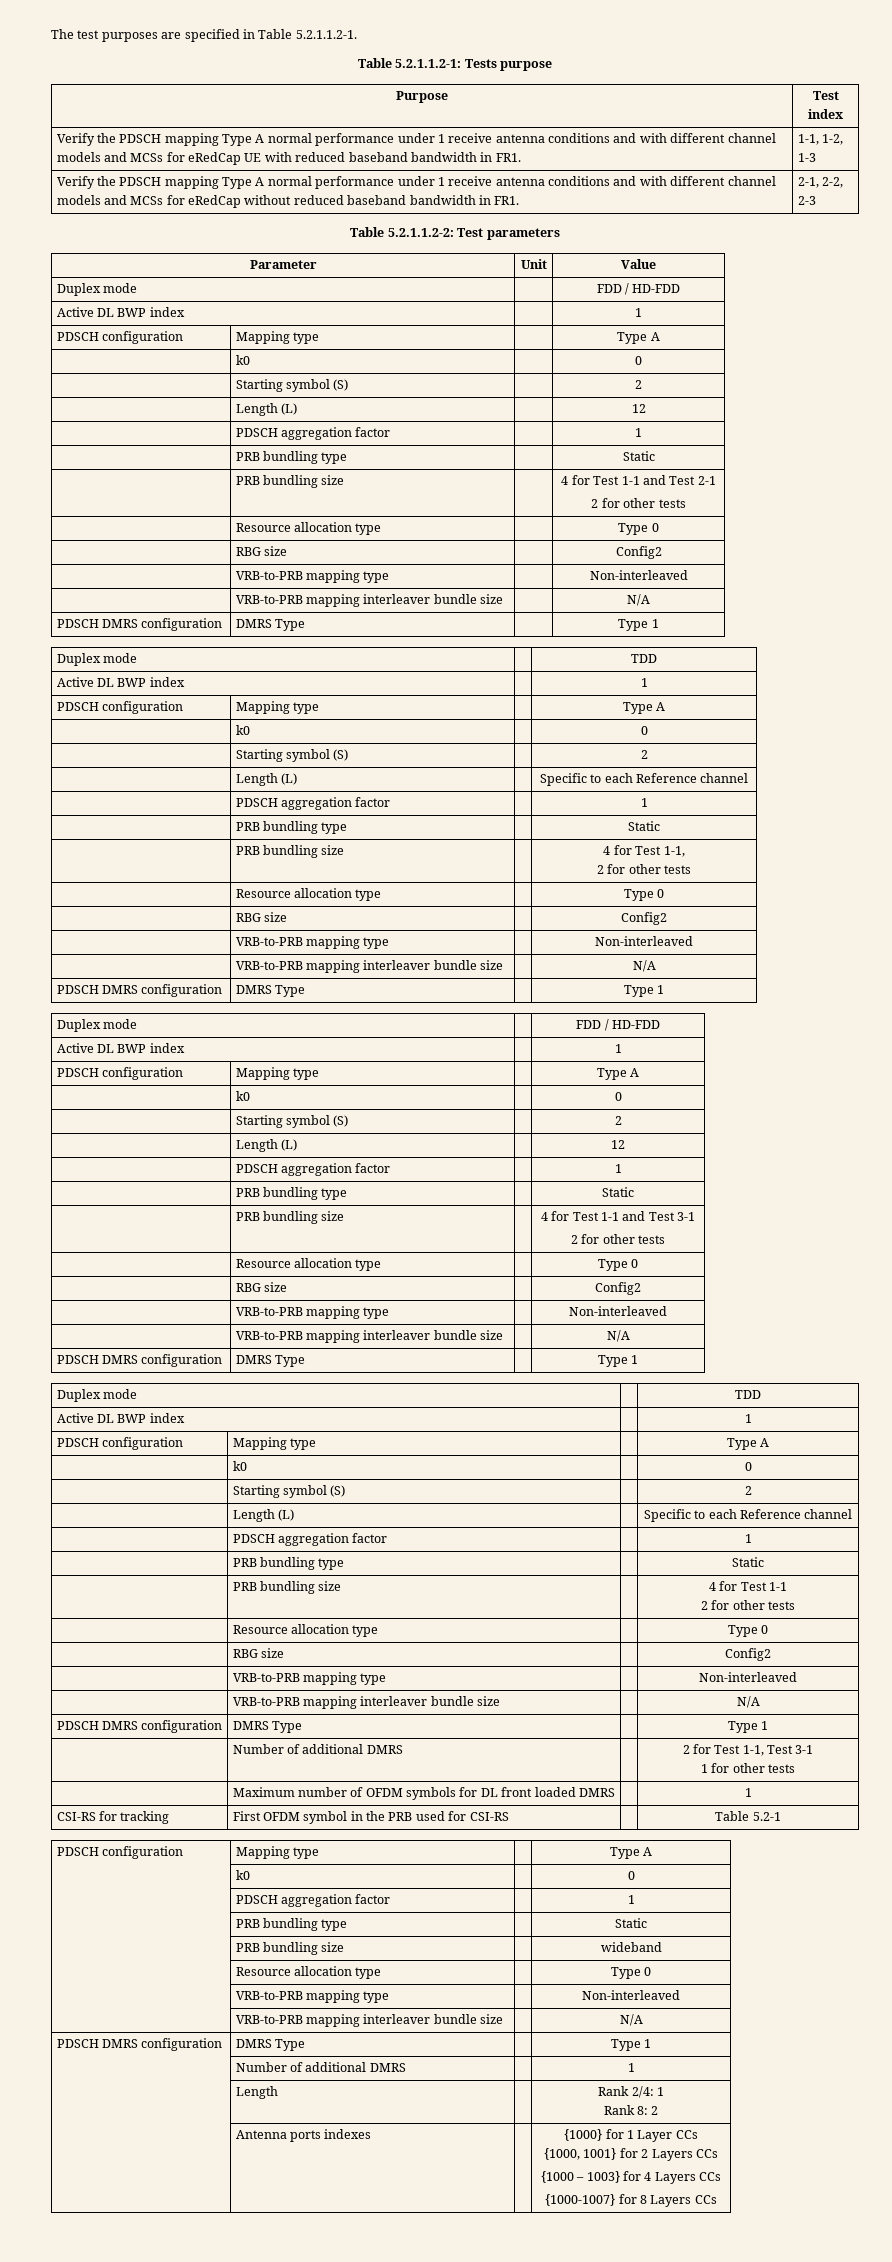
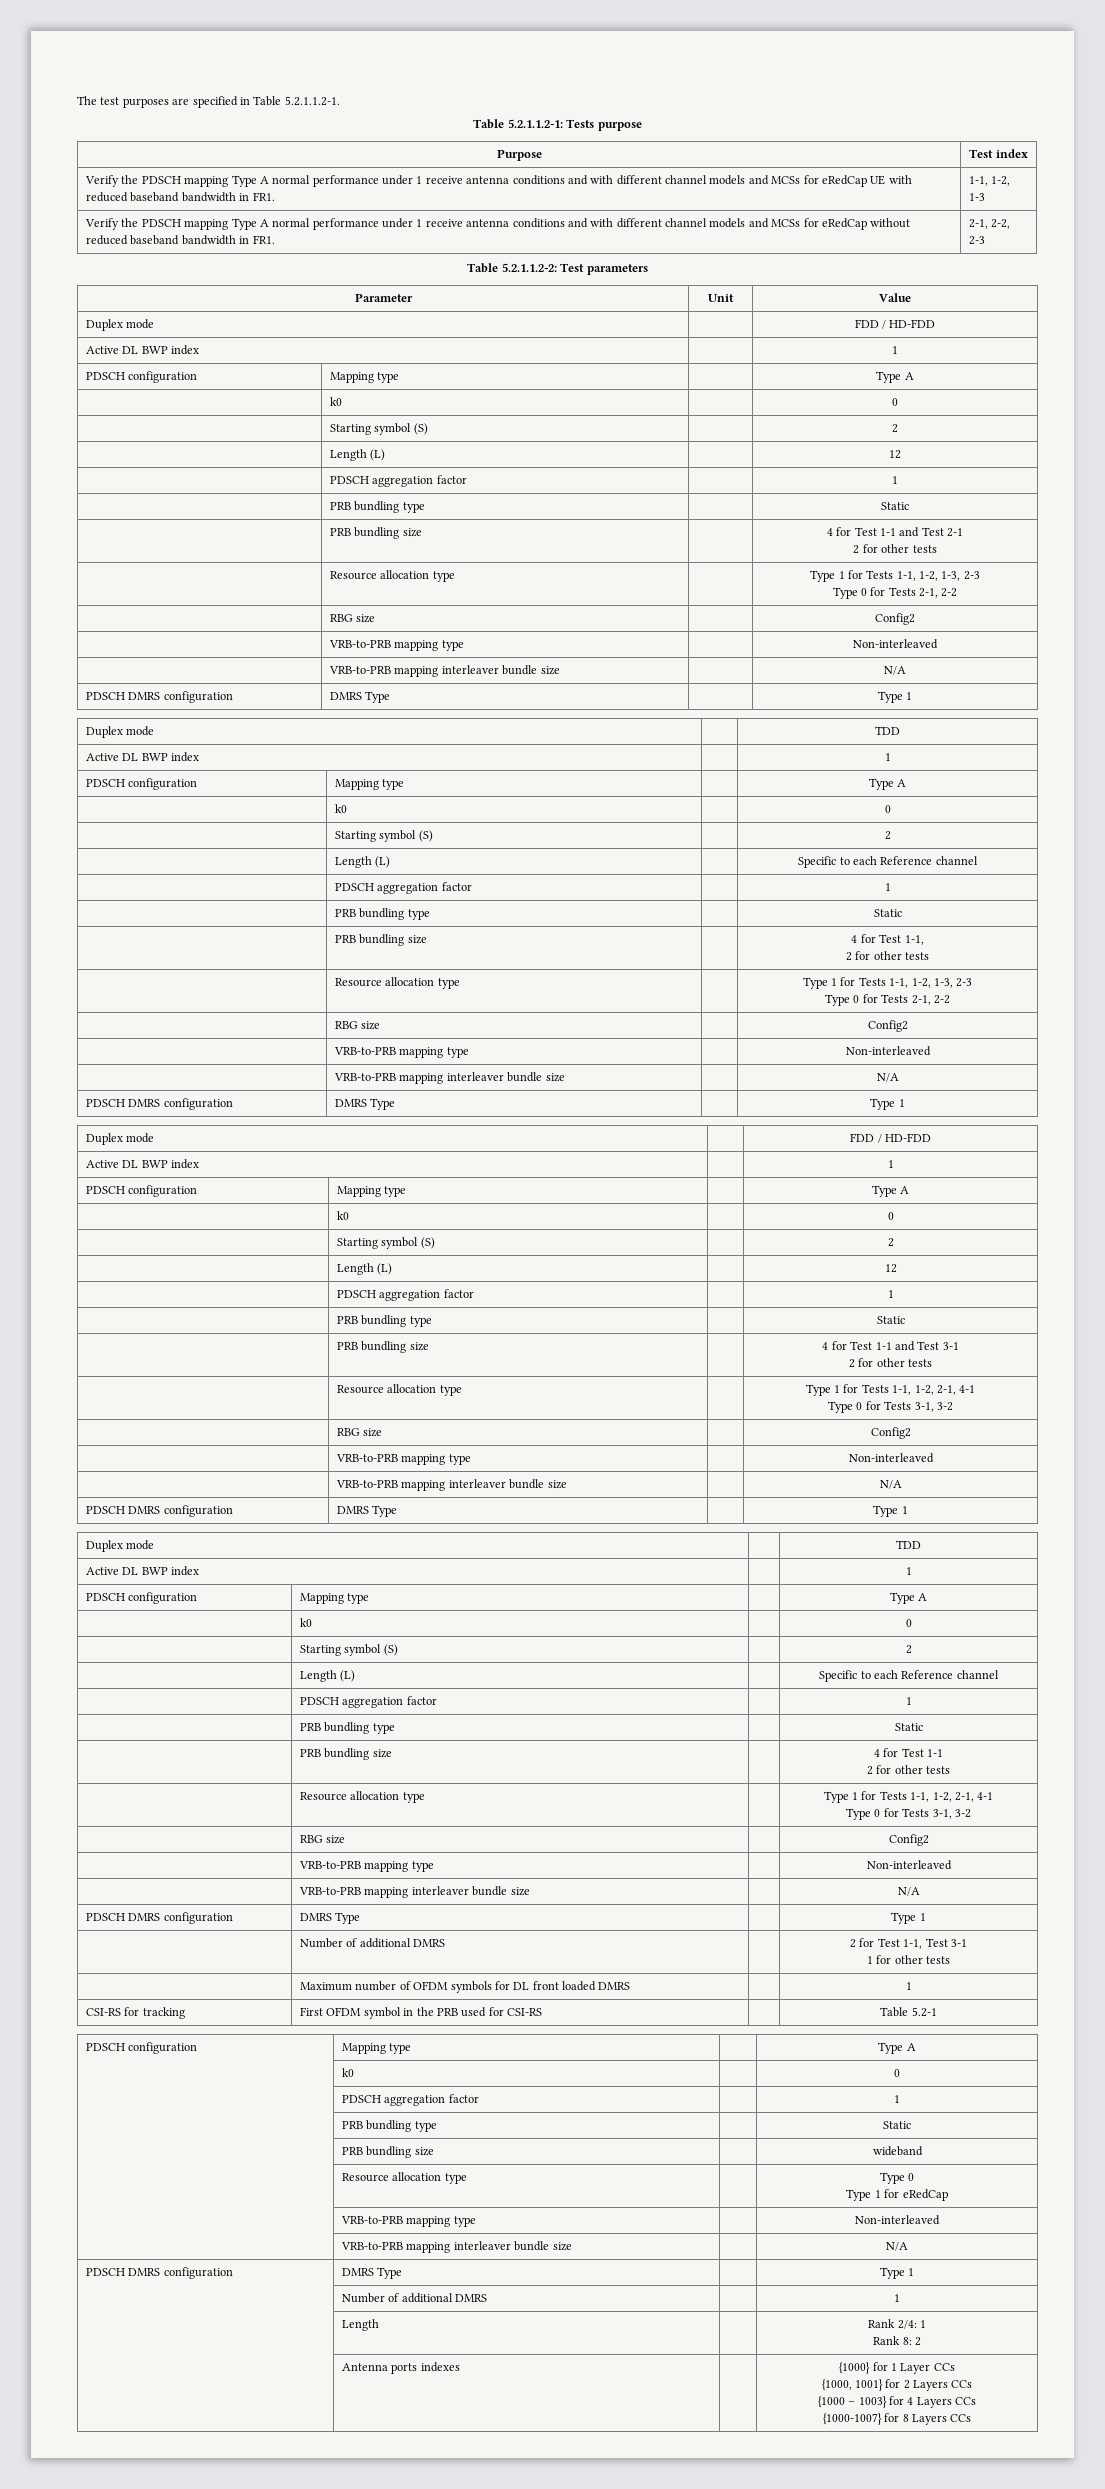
[651,523,659,532] 0 -> [838,570,980,581] [832,587,958,599] 1 for Tests 1-1, 1-2, 1-3, 2-3 // Type 0 for Tests 2-1, 2-2
[657,889,665,898] 0 -> [831,977,973,988] [825,994,950,1006] 1 for Tests 1-1, 1-2, 1-3, 2-3 // Type 0 for Tests 2-1, 2-2
[631,1259,639,1268] 0 -> [834,1384,976,1395] [828,1401,953,1413] 1 for Tests 1-1, 1-2, 2-1, 4-1 // Type 0 for Tests 3-1, 3-2
[761,1625,769,1634] 0 -> [852,1791,994,1802] [846,1808,971,1820] 1 for Tests 1-1, 1-2, 2-1, 4-1 // Type 0 for Tests 3-1, 3-2
(652, 1971) none -> [846,2189,948,2201] // Type 1 for eRedCap

